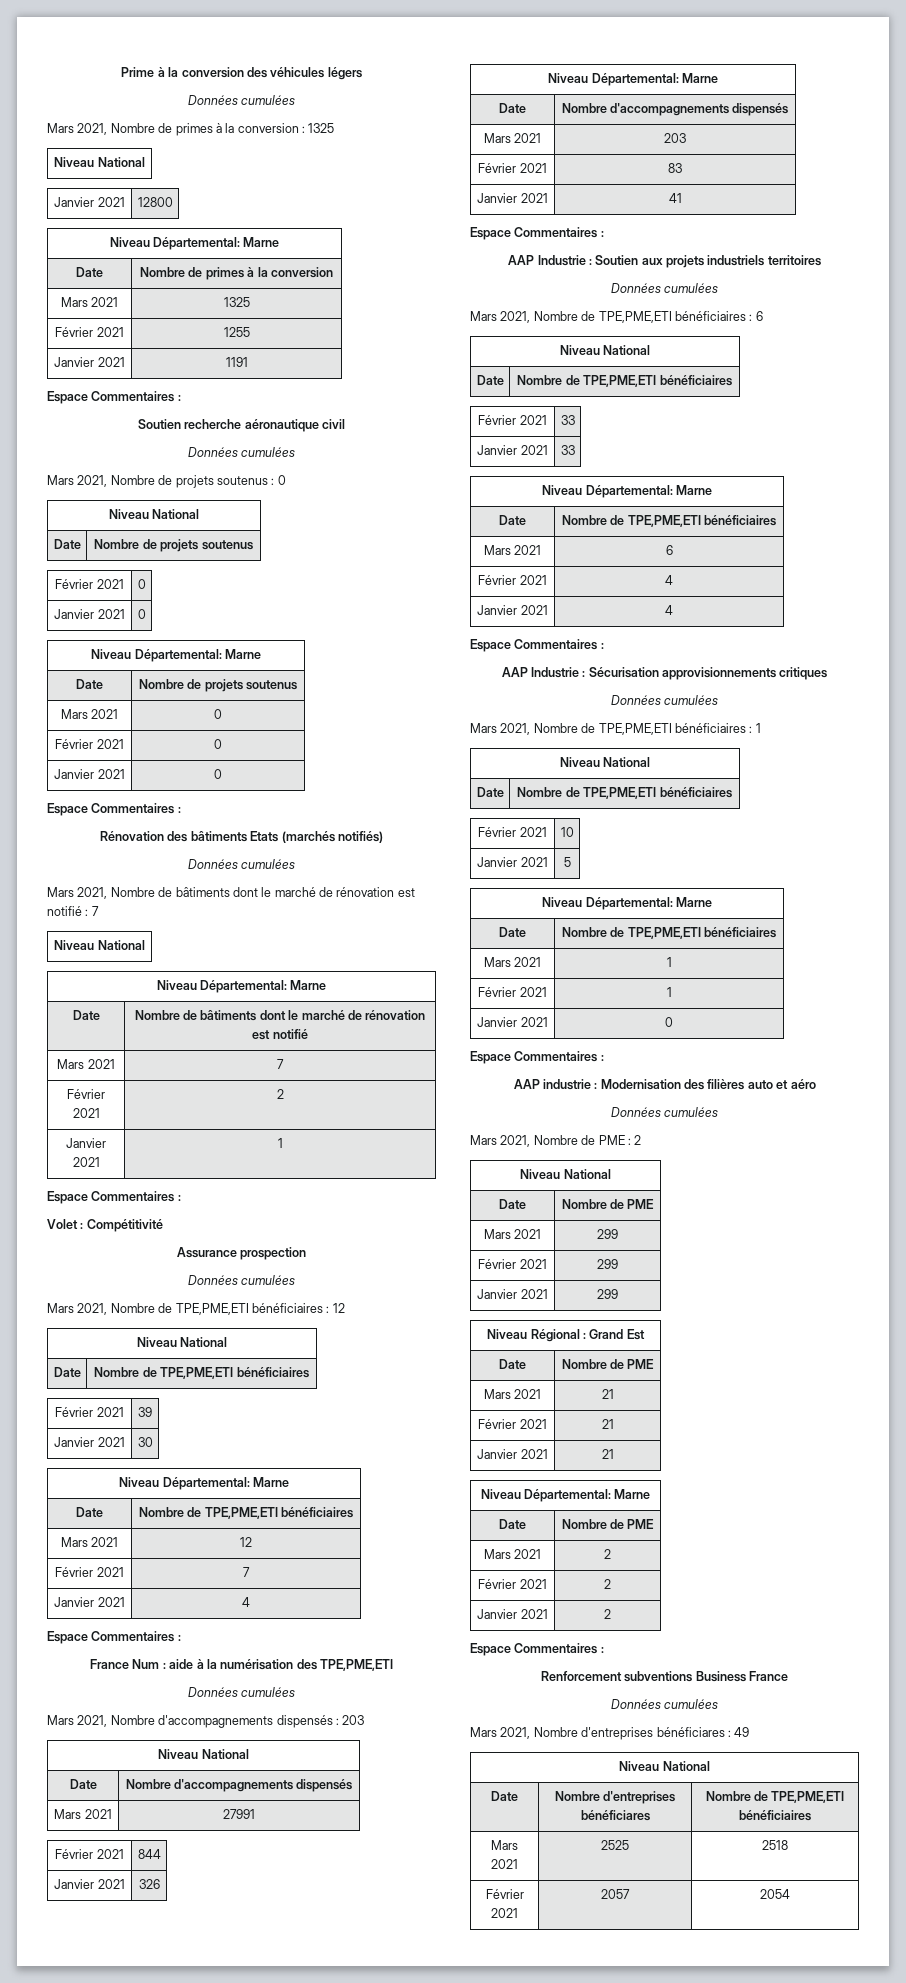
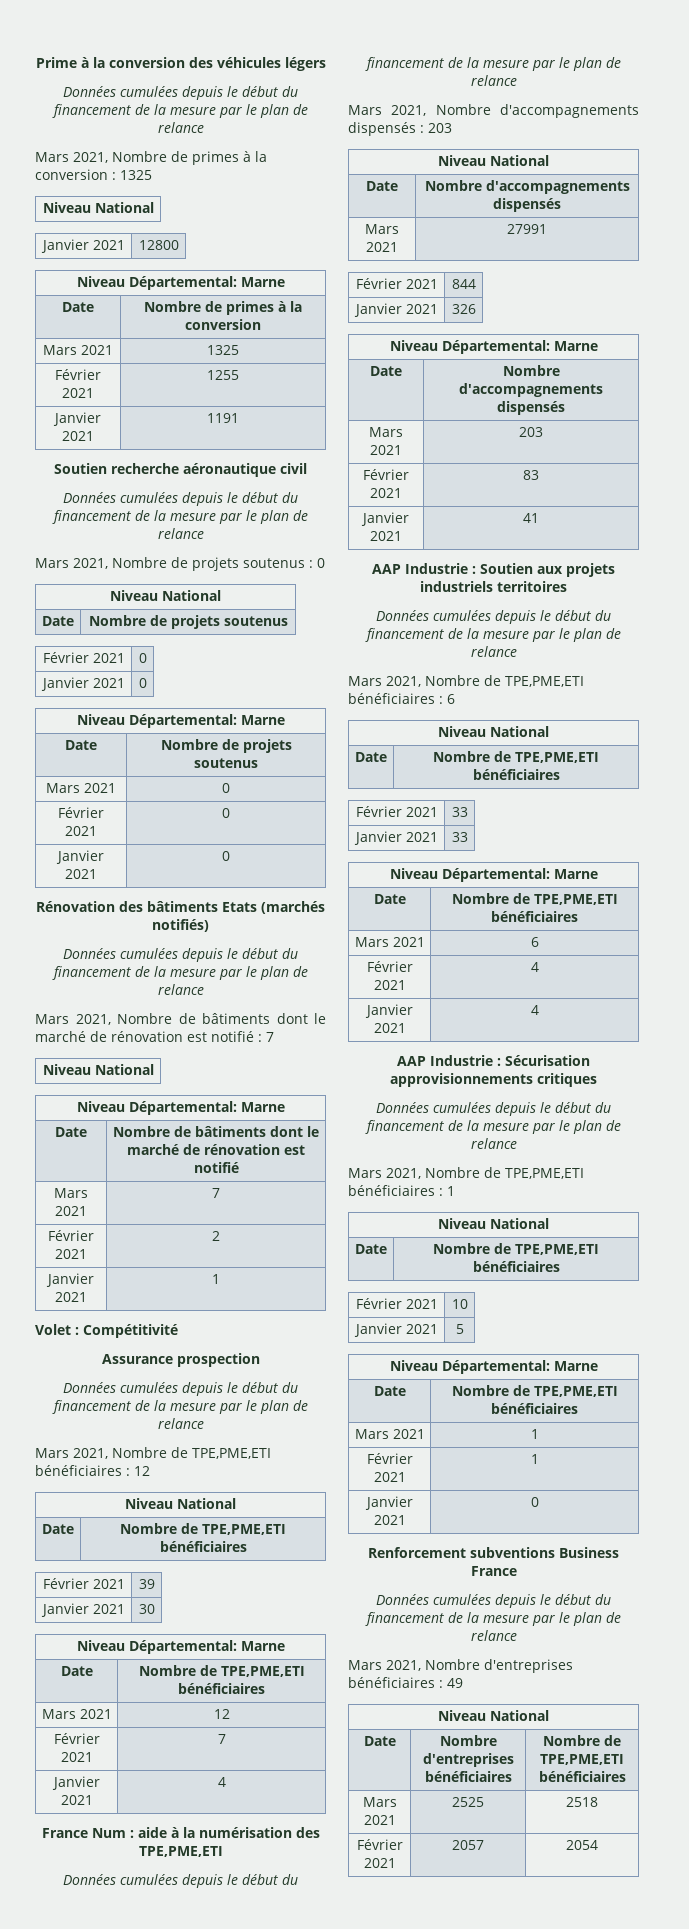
(296, 100) none -> [182,86,298,100] [51,104,308,118] [157,122,204,133] depuis le début du financement de la mesure par le plan de relance
[47,391,181,404] // Espace Commentaires : -> (239, 418) none
(296, 452) none -> [182,492,298,506] [51,510,308,524] [157,528,204,539] depuis le début du financement de la mesure par le plan de relance
[47,803,181,816] // Espace Commentaires : -> (230, 856) none
(296, 864) none -> [182,948,298,962] [51,966,308,980] [157,984,204,995] depuis le début du financement de la mesure par le plan de relance
[47,1191,181,1204] // Espace Commentaires : -> (220, 1279) none
(296, 1280) none -> [182,1382,298,1396] [51,1400,308,1414] [157,1418,204,1429] depuis le début du financement de la mesure par le plan de relance
[47,1631,181,1644] // Espace Commentaires : -> (226, 1782) none
(296, 1692) none -> [182,1874,298,1888] [364,57,621,71] [470,75,517,86] depuis le début du financement de la mesure par le plan de relance
[470,227,604,240] // Espace Commentaires : -> (539, 518) none
(719, 288) none -> [495,610,611,624] [364,628,621,642] [470,646,517,657] depuis le début du financement de la mesure par le plan de relance
[470,639,604,652] // Espace Commentaires : -> (539, 1010) none
(719, 700) none -> [495,1102,611,1116] [364,1120,621,1134] [470,1138,517,1149] depuis le début du financement de la mesure par le plan de relance
[470,1051,604,1064] [513,1079,816,1090] [610,1107,719,1117] [470,1135,642,1147] [520,1169,611,1179] [499,1199,526,1209] [561,1199,655,1209] [483,1229,542,1239] [597,1229,618,1239] [478,1259,547,1269] [597,1259,618,1269] [477,1289,548,1299] [597,1289,618,1299] [487,1329,645,1342] [499,1359,526,1369] [561,1359,655,1369] [483,1389,542,1399] [601,1389,614,1399] [478,1419,547,1429] [601,1419,614,1429] [477,1449,548,1459] [601,1449,614,1459] [480,1489,651,1502] [499,1519,526,1529] [561,1519,655,1529] [483,1549,542,1559] [604,1549,611,1559] [478,1579,547,1589] [604,1579,611,1589] [477,1609,548,1619] [604,1609,611,1619] [470,1643,604,1656] // Espace Commentaires : // AAP industrie : Modernisation des filières auto et aéro // Données cumulées // Mars 2021, Nombre de PME : 2 // Niveau National // Date | Nombre de PME // Mars 2021 | 299 // Février 2021 | 299 // Janvier 2021 | 299 // Niveau Régional : Grand Est // Date | Nombre de PME // Mars 2021 | 21 // Février 2021 | 21 // Janvier 2021 | 21 // Niveau Départemental: Marne // Date | Nombre de PME // Mars 2021 | 2 // Février 2021 | 2 // Janvier 2021 | 2 // Espace Commentaires : -> (539, 1502) none
(719, 1704) none -> [495,1594,611,1608] [364,1612,621,1626] [470,1630,517,1641] depuis le début du financement de la mesure par le plan de relance
[656,1727,725,1737] bénéficiares -> [348,1677,435,1688] bénéficiaires
[580,1810,650,1821] bénéficiares -> [424,1771,512,1782] bénéficiaires

